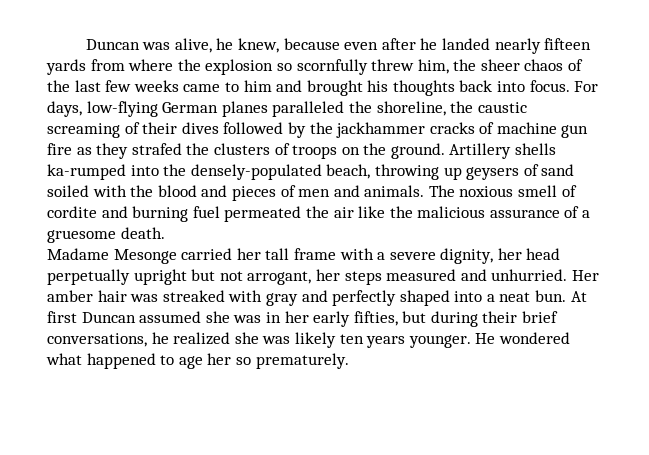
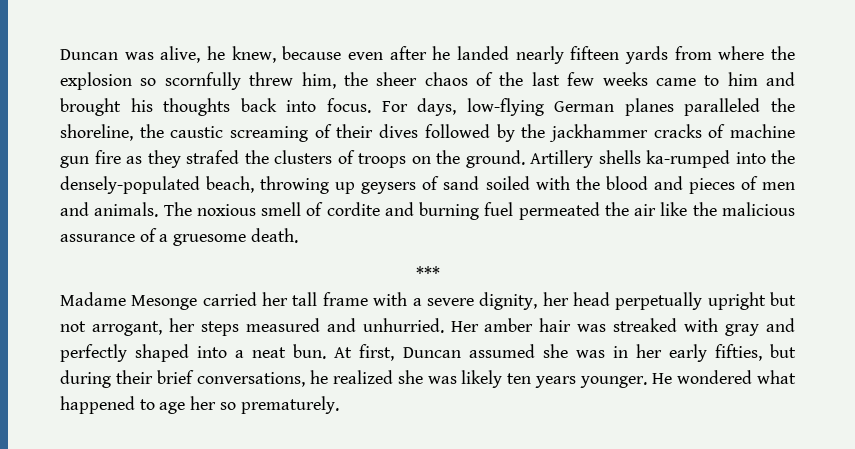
(165, 233) none -> [415,266,440,280] // ***
[47,311,77,323] first -> [359,344,395,361] first,

